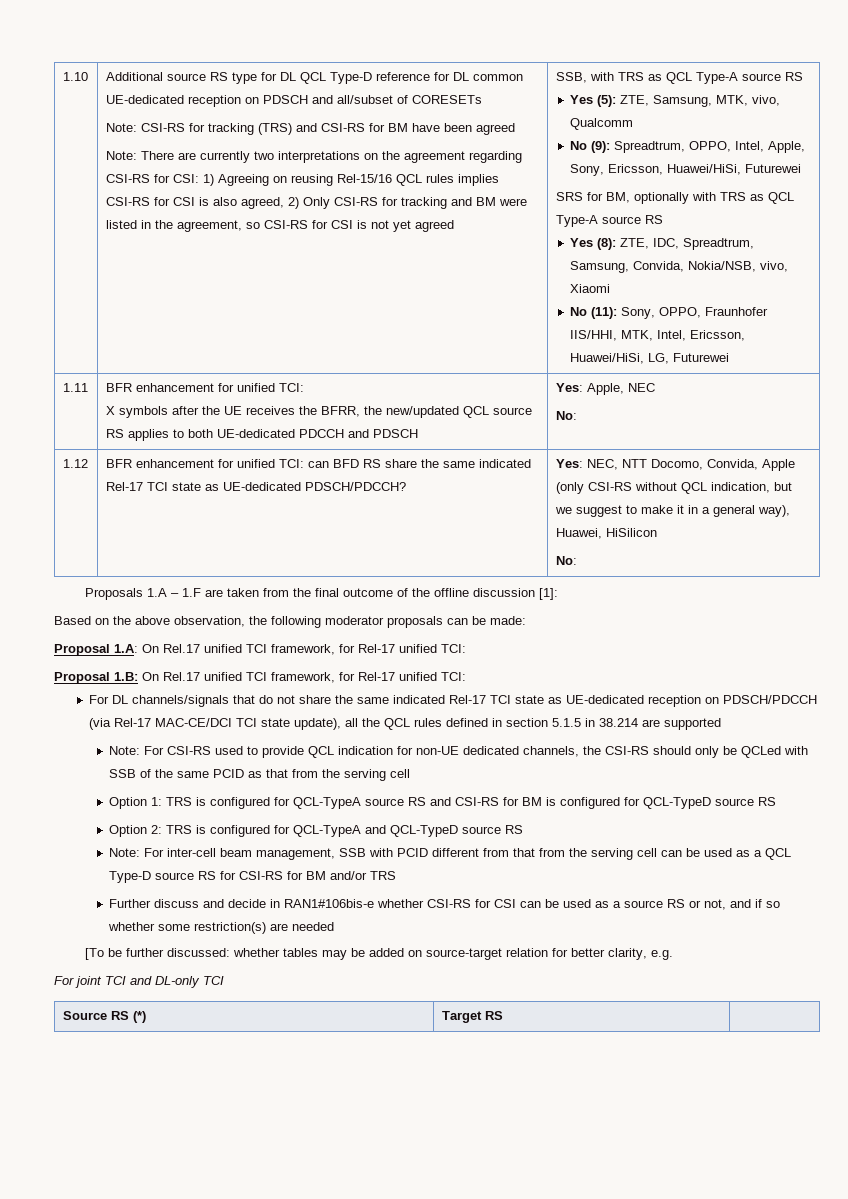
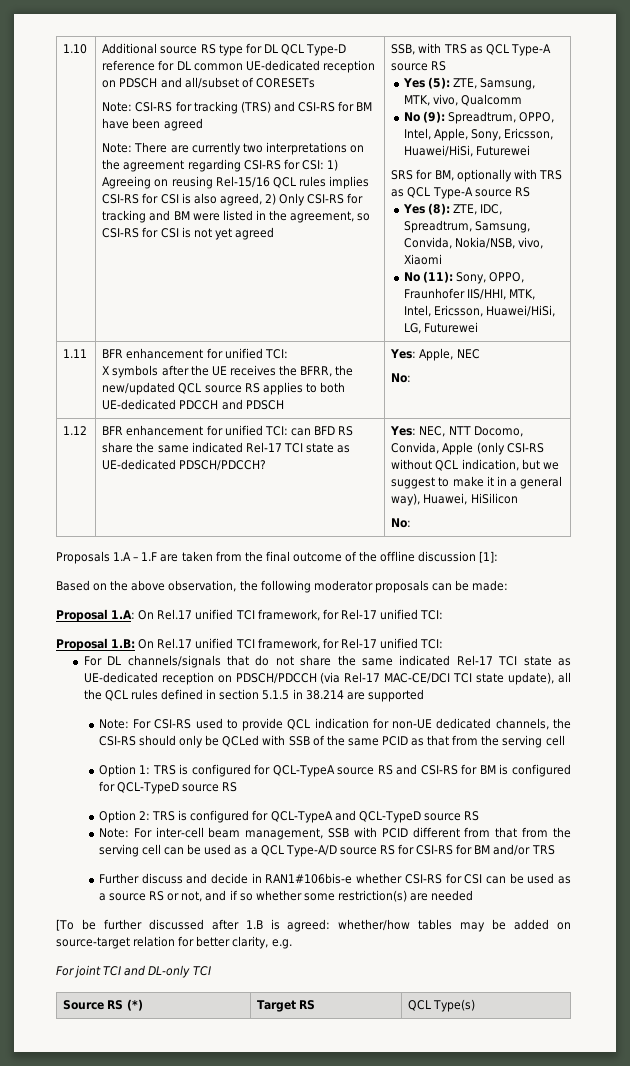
[108,871,151,883] Type-D -> [285,845,337,857] Type-A/D
[167,948,281,957] discussed: whether -> [148,919,411,932] discussed after 1.B is agreed: whether/how
(503, 1015) none -> [408,999,476,1012] QCL Type(s)

